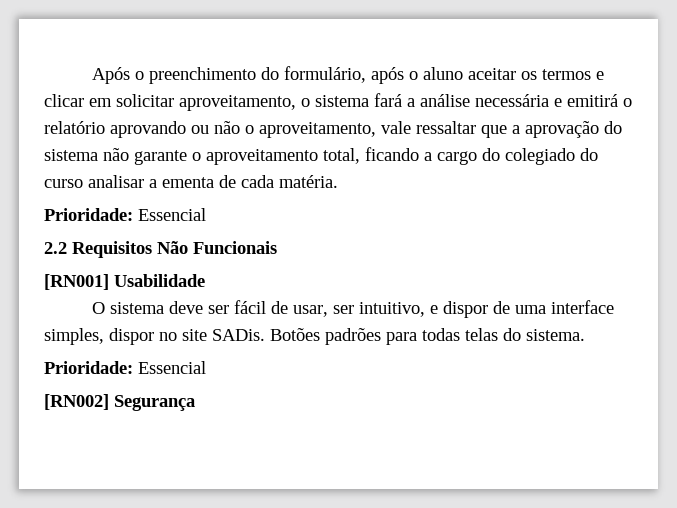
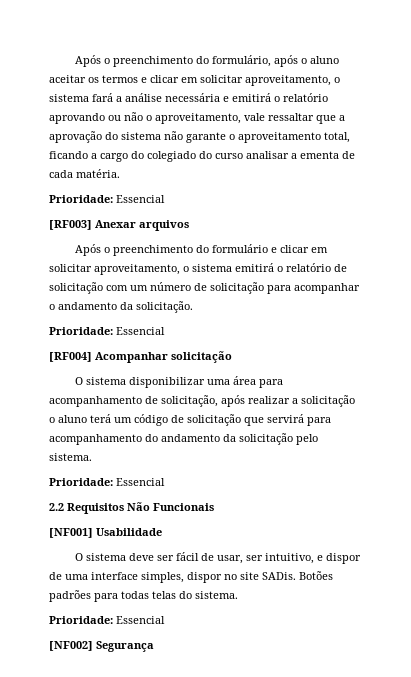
(206, 214) none -> [49,220,189,231] [74,244,328,256] [49,263,347,275] [49,282,360,294] [49,301,193,313] [49,327,165,335] [49,351,232,363] [74,376,283,388] [49,395,355,407] [49,414,331,426] [49,433,318,445] [49,453,92,461] [49,478,165,486] // [RF003] Anexar arquivos // Após o preenchimento do formulário e clicar em solicitar aproveitamento, o sistema emitirá o relatório de solicitação com um número de solicitação para acompanhar o andamento da solicitação. // Prioridade: Essencial // [RF004] Acompanhar solicitação // O sistema disponibilizar uma área para acompanhamento de solicitação, após realizar a solicitação o aluno terá um código de solicitação que servirá para acompanhamento do andamento da solicitação pelo sistema. // Prioridade: Essencial
[44,274,109,290] [RN001] -> [49,528,93,538] [NF001]
[44,394,109,410] [RN002] -> [49,641,93,651] [NF002]

